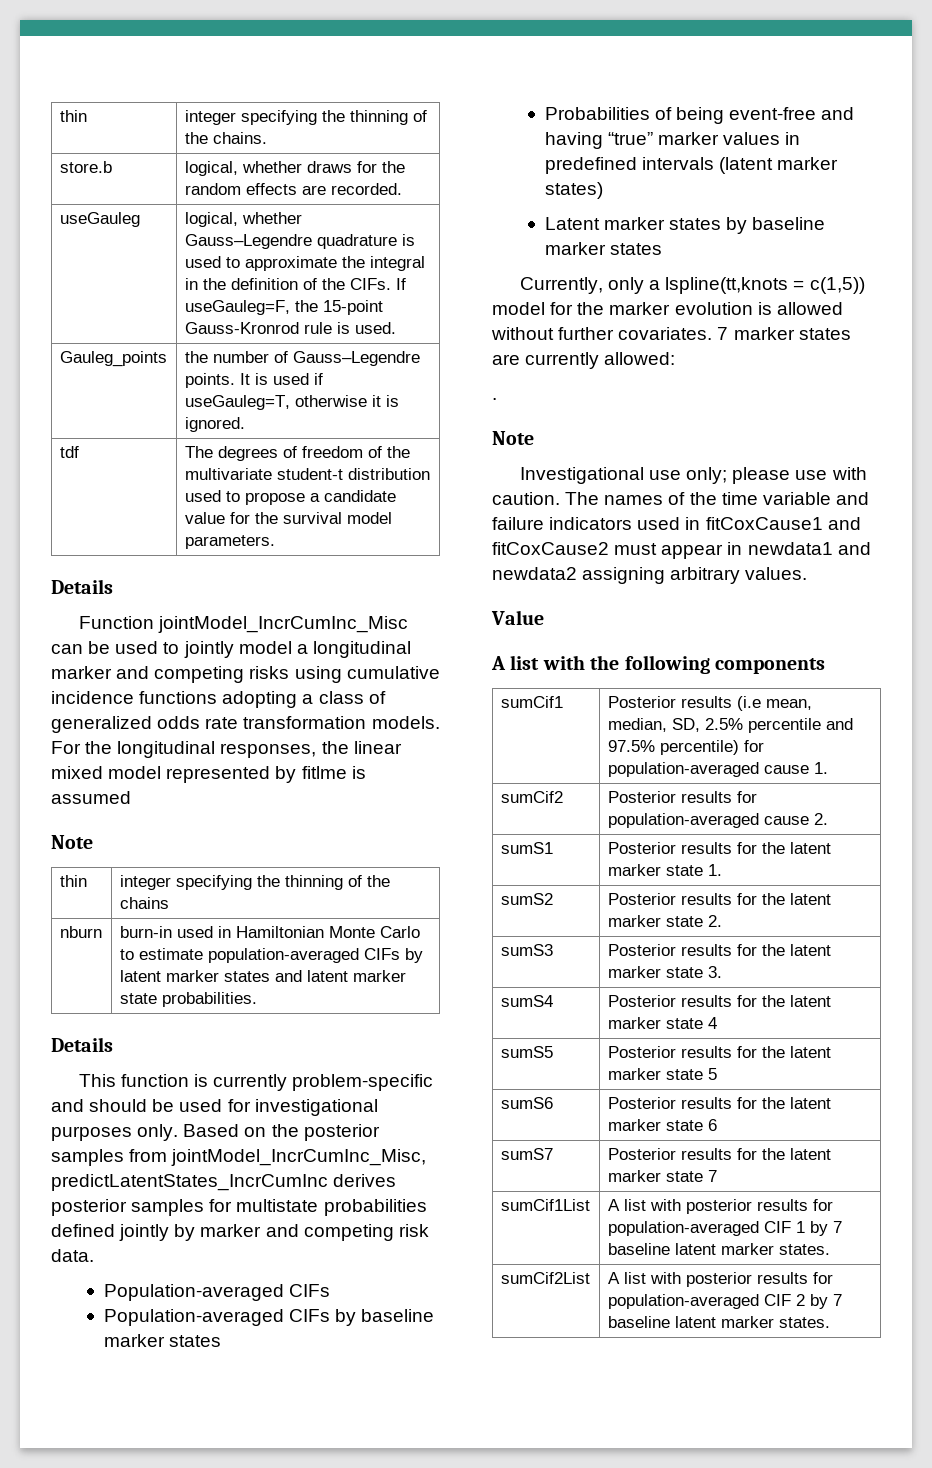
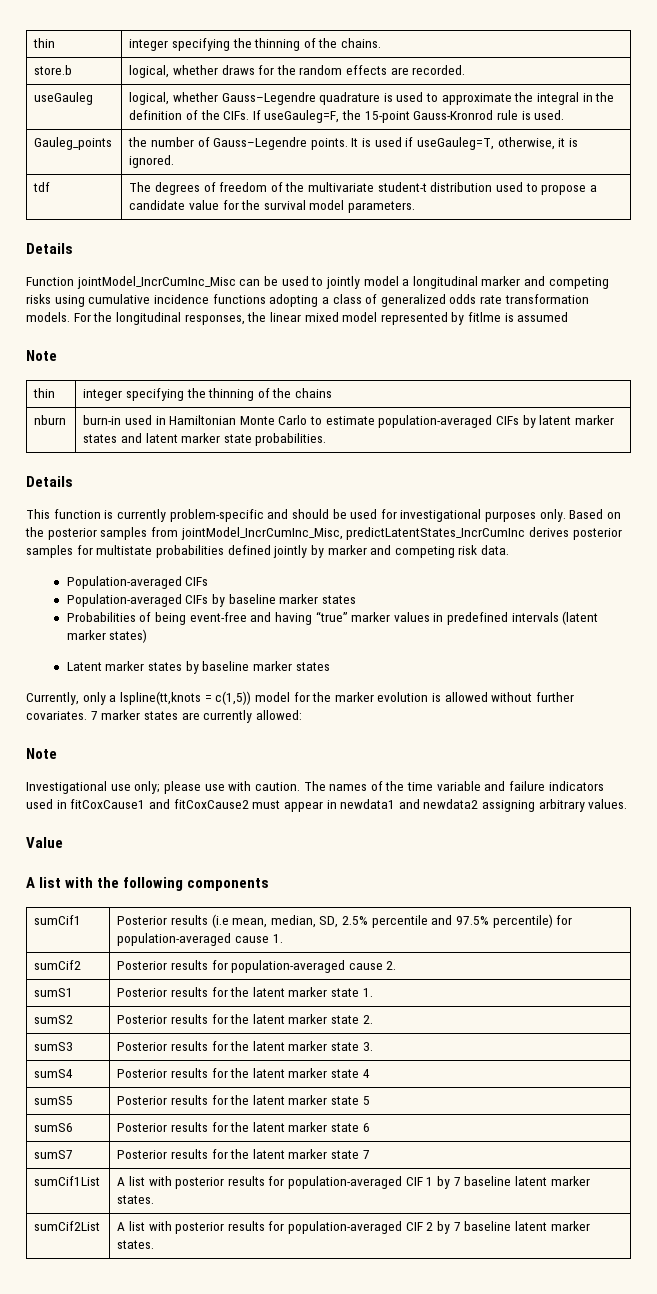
[294,395,367,407] otherwise -> [497,137,555,150] otherwise,
[492,398,497,400] // . -> (302, 715) none

